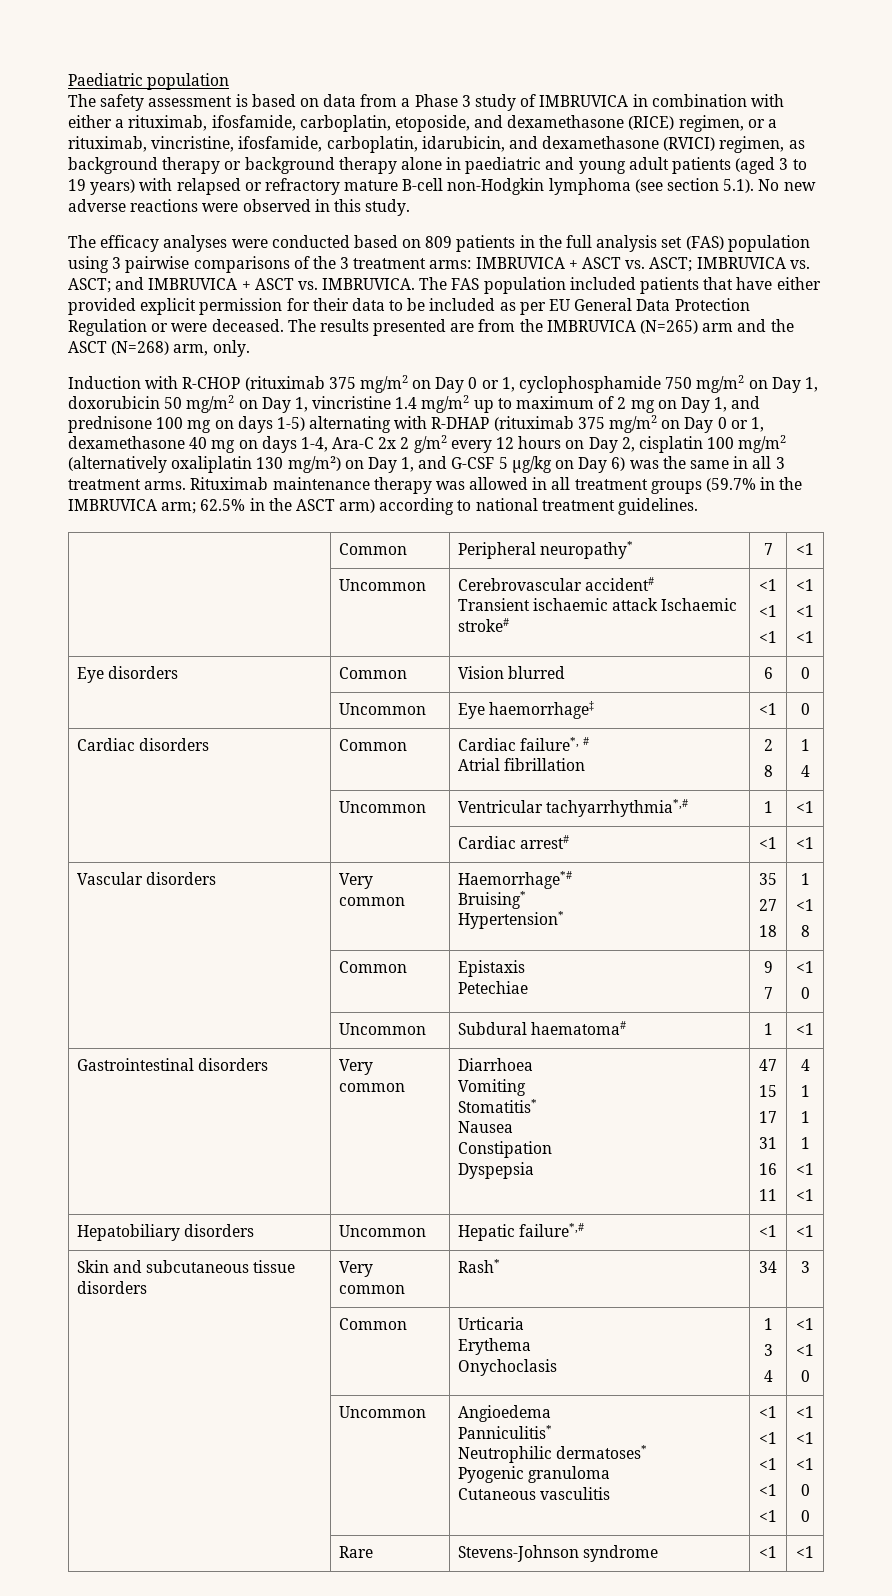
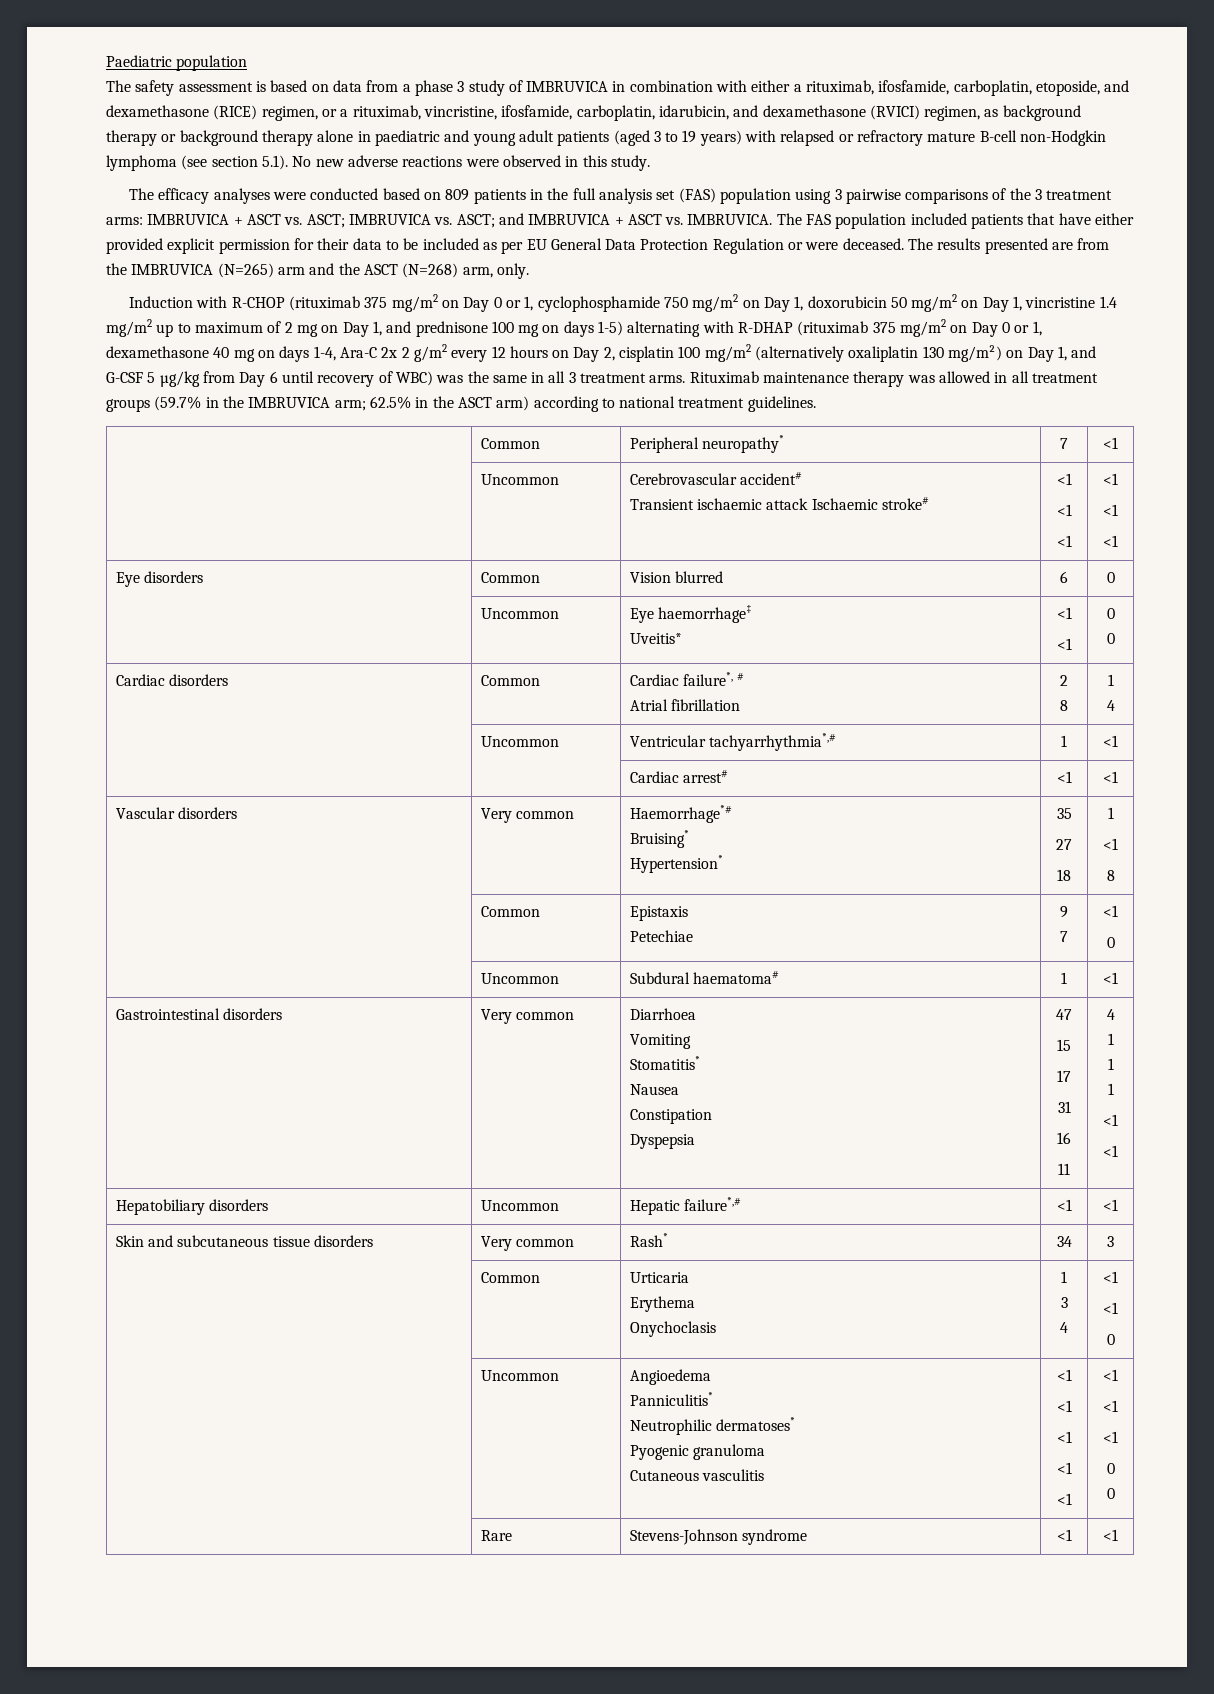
[414,94,458,107] Phase -> [414,80,453,96] phase
[555,457,626,473] on Day 6) -> [202,371,433,387] from Day 6 until recovery of WBC)
[759,703,777,715] [800,703,810,715] | <1 | 0 -> [629,633,682,644] [1056,607,1072,619] [1056,638,1072,650] [1106,608,1115,619] [1106,633,1115,644] // Uveitis* | <1 // <1 | 0 // 0

